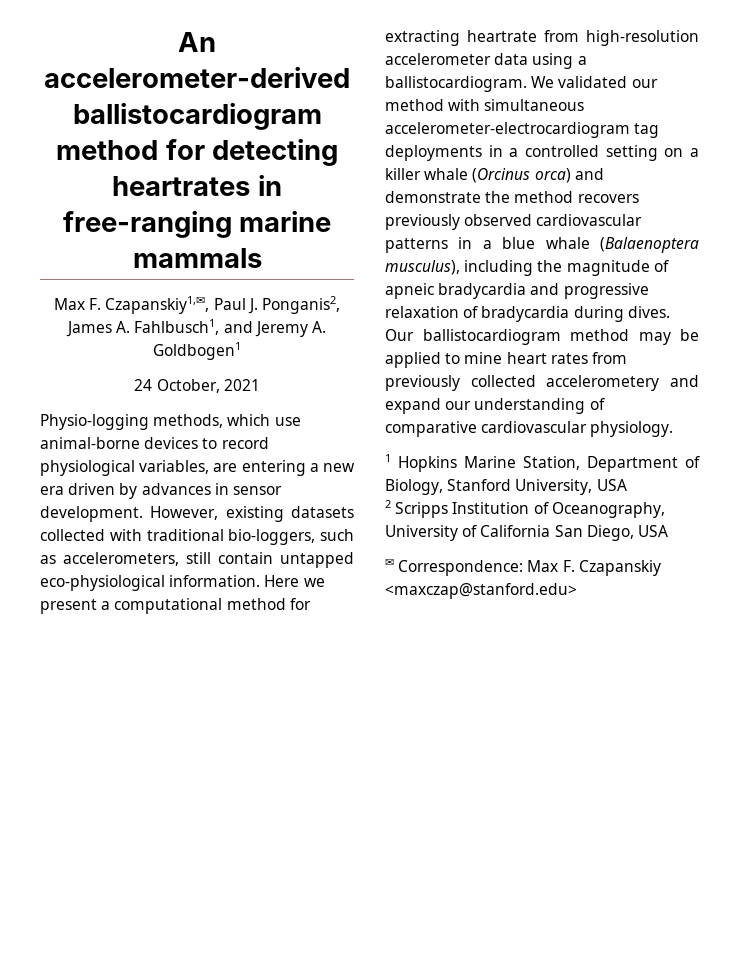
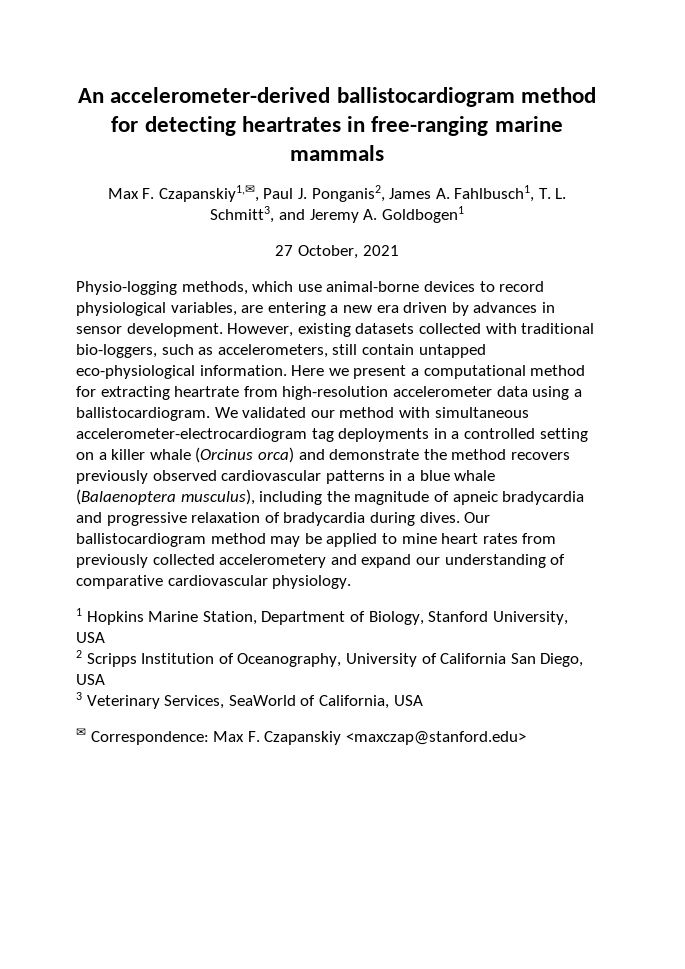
(220, 327) none -> [538,188,567,199] [210,206,275,223] T. L. Schmitt3,
[134,379,153,391] 24 -> [275,245,294,256] 27
(668, 531) none -> [76,692,423,709] // 3 Veterinary Services, SeaWorld of California, USA

